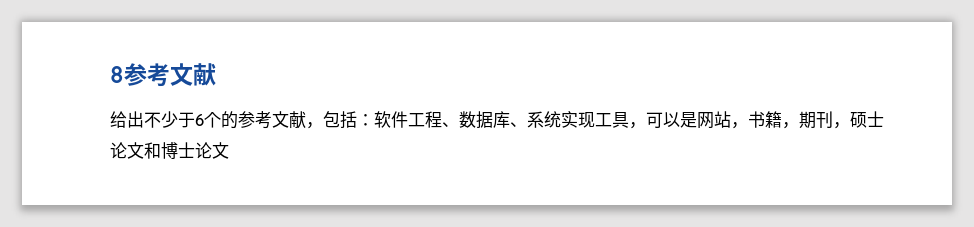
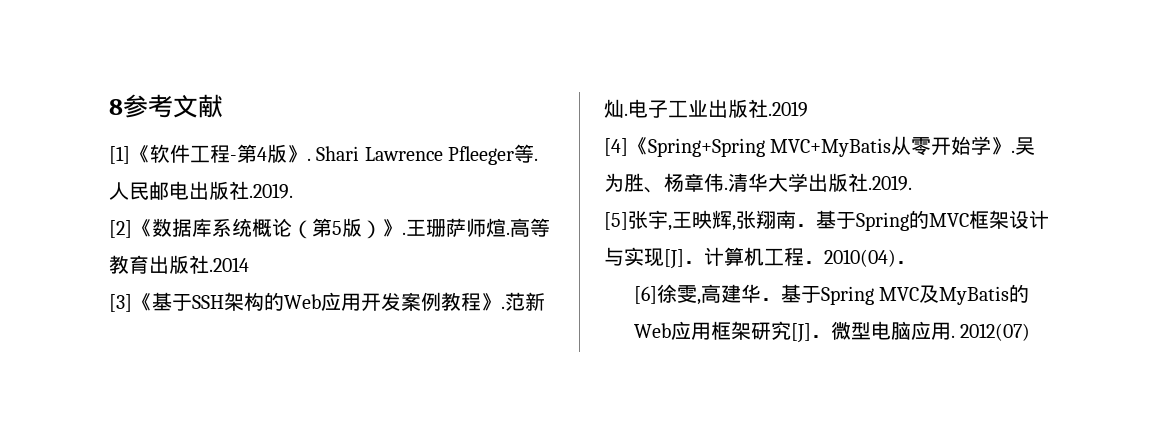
[110,111,884,129] [110,142,229,159] 给出不少于6个的参考文献，包括：软件工程、数据库、系统实现工具，可以是网站，书籍，期刊，硕士论文和博士论文 -> [109,144,539,165] [109,181,293,200] [109,218,550,239] [109,255,249,274] [109,292,545,312] [604,99,808,118] [604,136,1036,157] [604,173,912,193] [604,210,1049,231] [604,247,916,269] [633,284,1029,305] [633,321,1030,343] [1]《软件工程-第4版》. Shari Lawrence Pfleeger等.人民邮电出版社.2019. // [2]《数据库系统概论（第5版）》.王珊萨师煊.高等教育出版社.2014 // [3]《基于SSH架构的Web应用开发案例教程》.范新灿.电子工业出版社.2019 // [4]《Spring+Spring MVC+MyBatis从零开始学》.吴为胜、杨章伟.清华大学出版社.2019. // [5]张宇,王映辉,张翔南．基于Spring的MVC框架设计与实现[J]．计算机工程．2010(04)． // [6]徐雯,高建华．基于Spring MVC及MyBatis的Web应用框架研究[J]．微型电脑应用. 2012(07)

